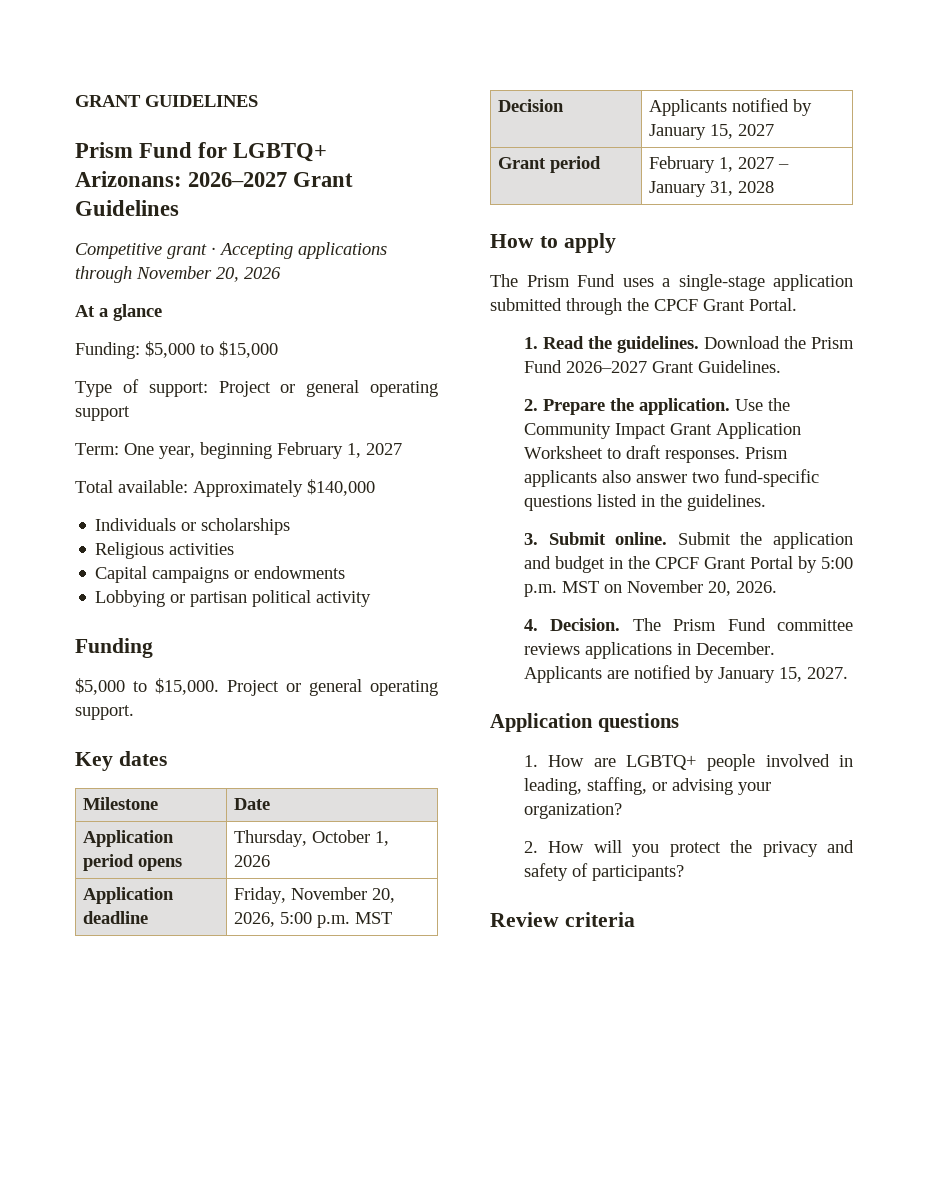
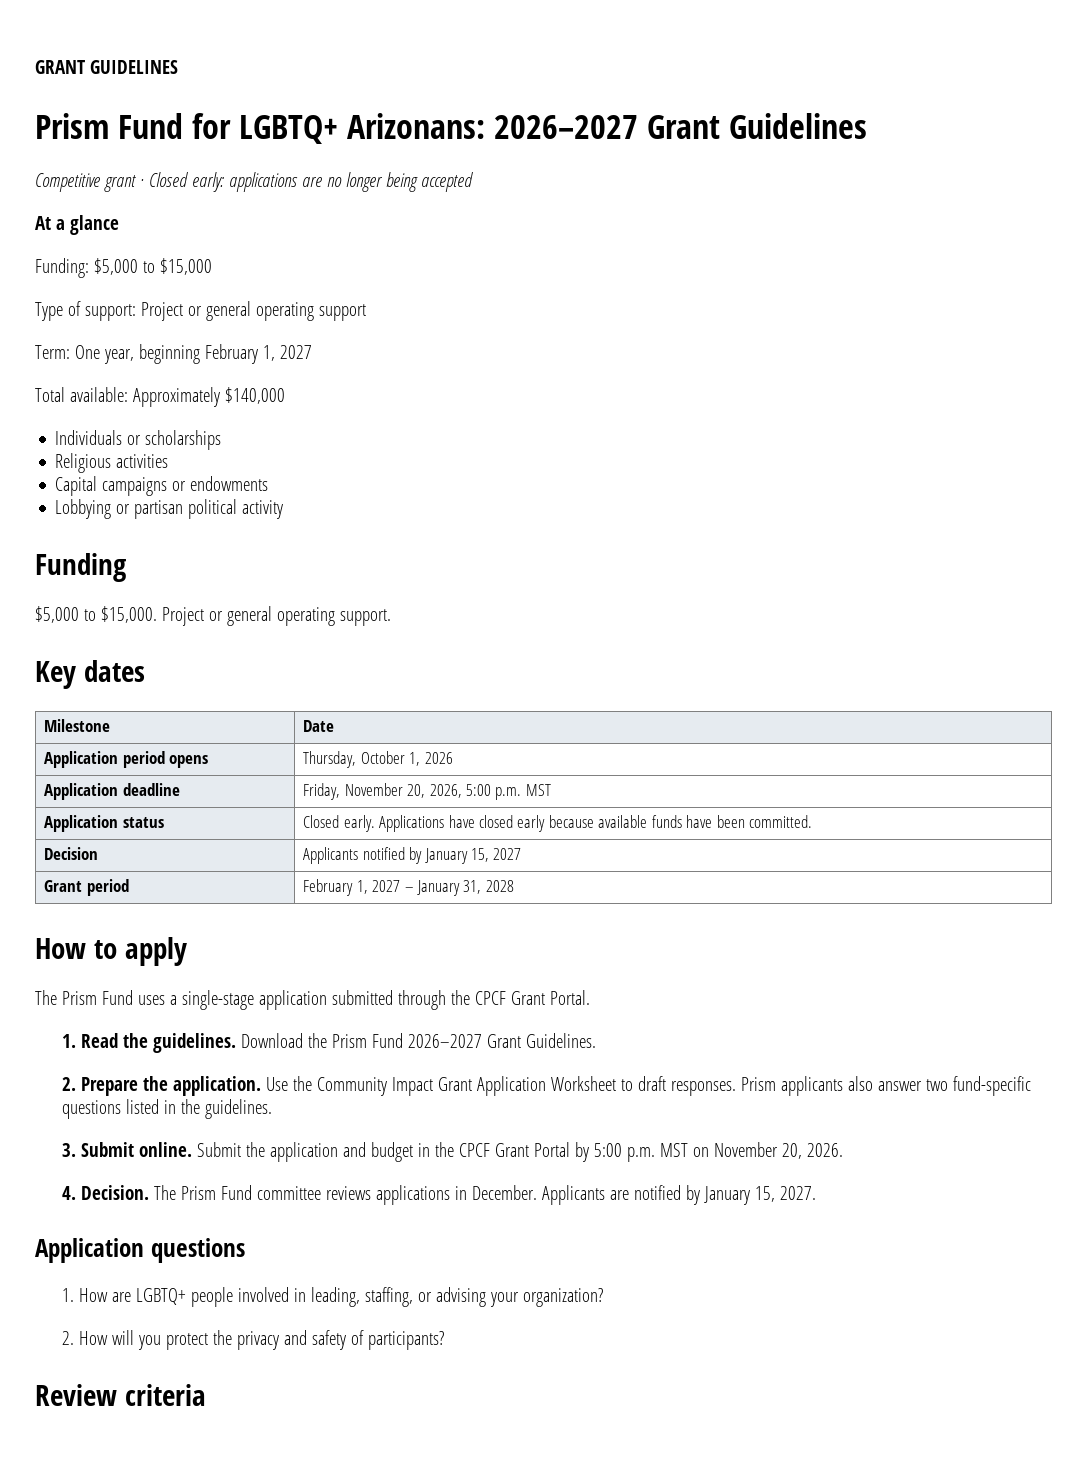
[219,242,387,259] [75,266,281,283] Accepting applications through November 20, 2026 -> [148,172,473,192] Closed early: applications are no longer being accepted
(393, 918) none -> [44,815,164,832] [303,815,813,832] // Application status | Closed early. Applications have closed early because available funds have been committed.

